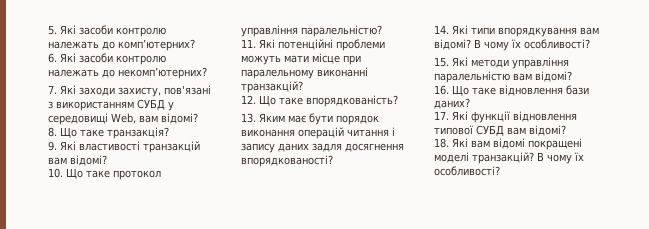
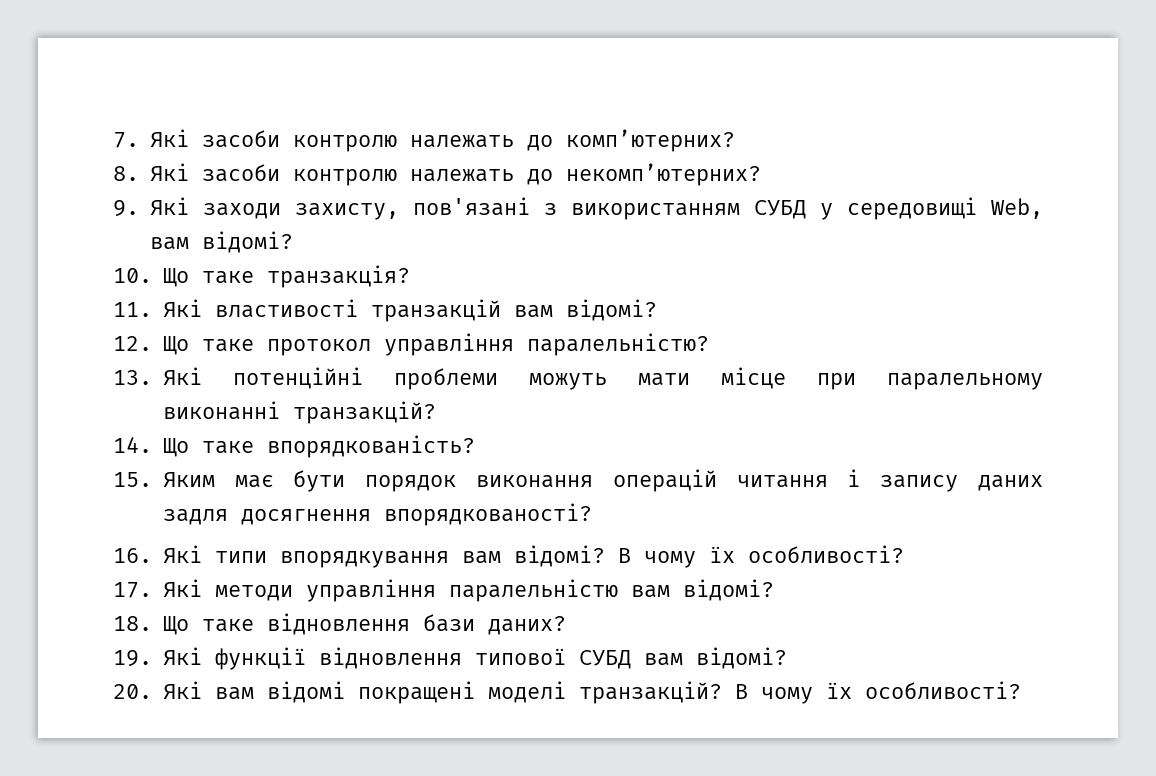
[48,25,57,35] 5. -> [113,132,139,148] 7.
[48,53,57,63] 6. -> [113,166,139,181] 8.
[48,85,57,94] 7. -> [113,200,139,217] 9.
[48,127,57,137] 8. -> [113,268,152,283] 10.
[48,141,57,151] 9. -> [113,302,152,317] 11.
[48,168,63,178] 10. -> [113,336,152,351] 12.
[241,39,256,48] 11. -> [113,370,152,385] 13.
[241,95,256,104] 12. -> [113,437,152,453] 14.
[241,113,256,123] 13. -> [113,472,152,487] 15.
[434,25,449,34] 14. -> [113,548,152,563] 16.
[434,57,449,67] 15. -> [113,582,152,598] 17.
[434,85,449,95] 16. -> [113,616,152,631] 18.
[434,111,449,120] 17. -> [113,650,152,667] 19.
[434,138,449,148] 18. -> [113,684,152,699] 20.

